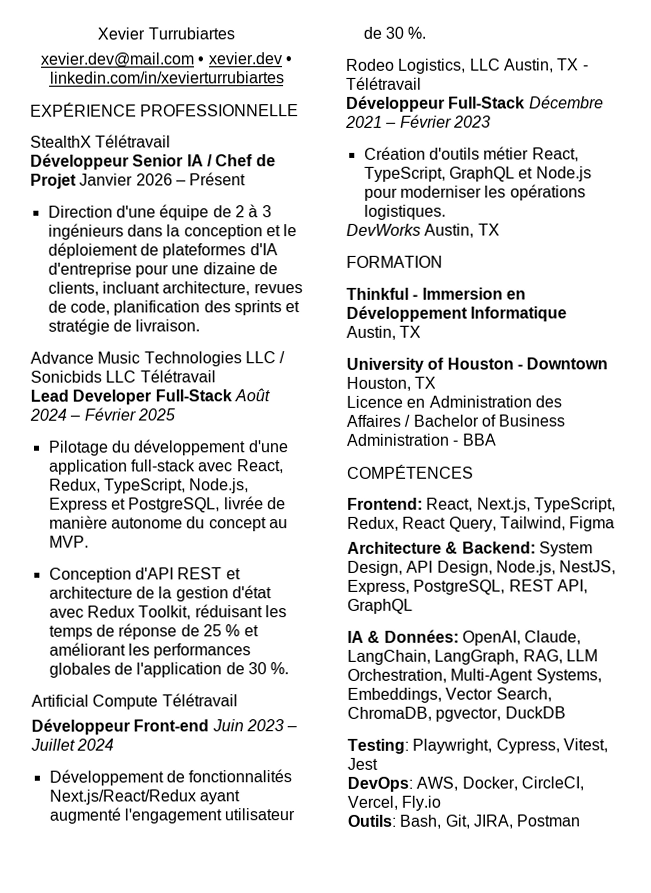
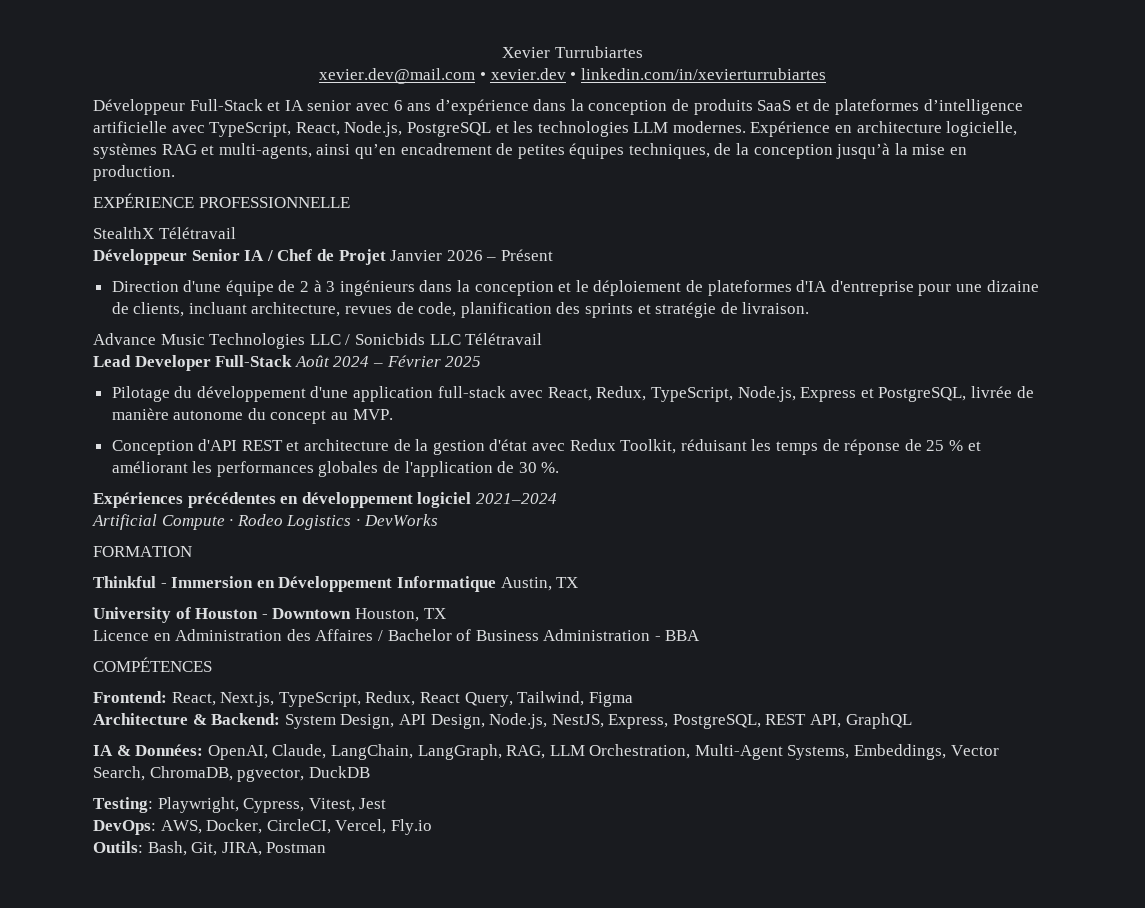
(285, 77) none -> [93,99,1023,115] [93,121,1018,137] [93,143,968,159] [93,165,175,181] // Développeur Full-Stack et IA senior avec 6 ans d’expérience dans la conception de produits SaaS et de plateformes d’intelligence artificielle avec TypeScript, React, Node.js, PostgreSQL et les technologies LLM modernes. Expérience en architecture logicielle, systèmes RAG et multi-agents, ainsi qu’en encadrement de petites équipes techniques, de la conception jusqu’à la mise en production.
[31,693,238,710] [31,718,298,735] [30,738,115,751] [48,769,293,786] [48,789,240,805] [48,807,296,824] [362,26,427,39] [345,58,589,74] [346,76,422,90] [346,95,604,112] [345,114,491,128] [363,146,579,162] [363,166,592,182] [363,184,586,201] [363,204,446,220] Artificial Compute Télétravail // Développeur Front-end Juin 2023 – Juillet 2024 // Développement de fonctionnalités Next.js/React/Redux ayant augmenté l'engagement utilisateur de 30 %. // Rodeo Logistics, LLC Austin, TX - Télétravail // Développeur Full-Stack Décembre 2021 – Février 2023 // Création d'outils métier React, TypeScript, GraphQL et Node.js pour moderniser les opérations logistiques. // -> [93,492,557,508] [92,514,360,530] Expériences précédentes en développement logiciel 2021–2024 // Artificial Compute · Rodeo Logistics ·
[424,223,500,238] Austin, TX -> (438, 520) none

